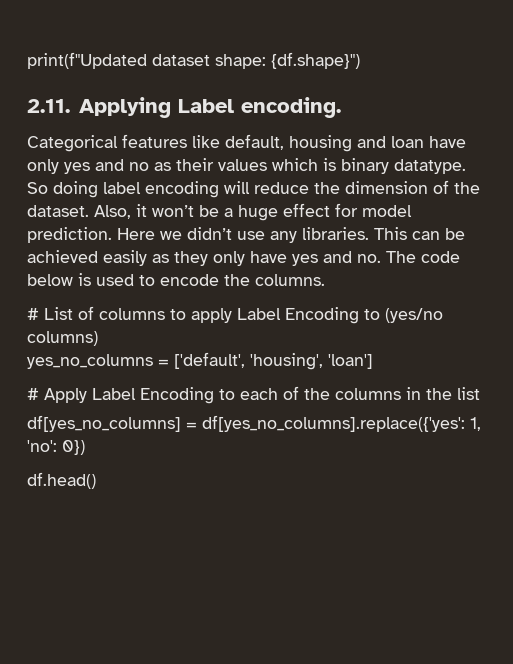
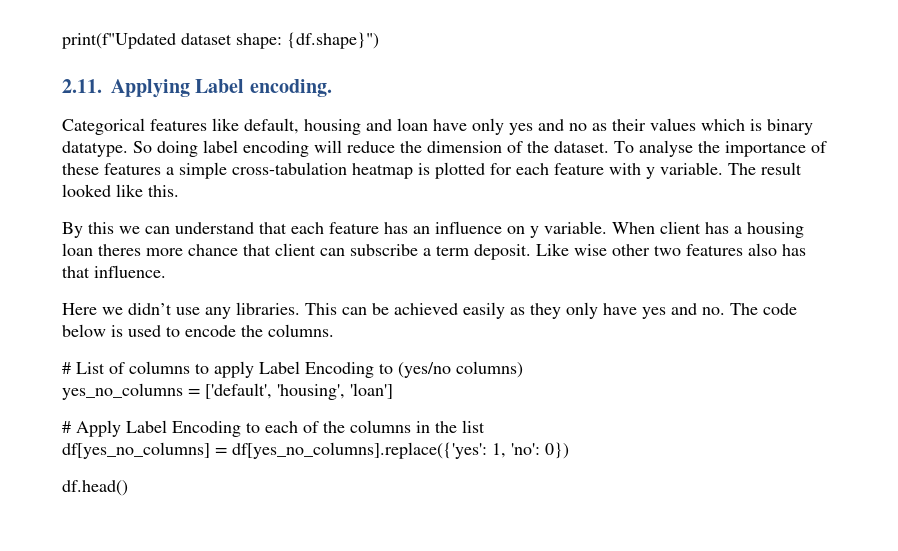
[94,203,412,221] [27,227,112,243] Also, it won’t be a huge effect for model prediction. -> [614,140,827,157] [62,162,802,179] [62,184,179,197] [62,221,804,238] [62,243,806,260] [62,265,166,278] To analyse the importance of these features a simple cross-tabulation heatmap is plotted for each feature with y variable. The result looked like this. // By this we can understand that each feature has an influence on y variable. When client has a housing loan theres more chance that client can subscribe a term deposit. Like wise other two features also has that influence. //

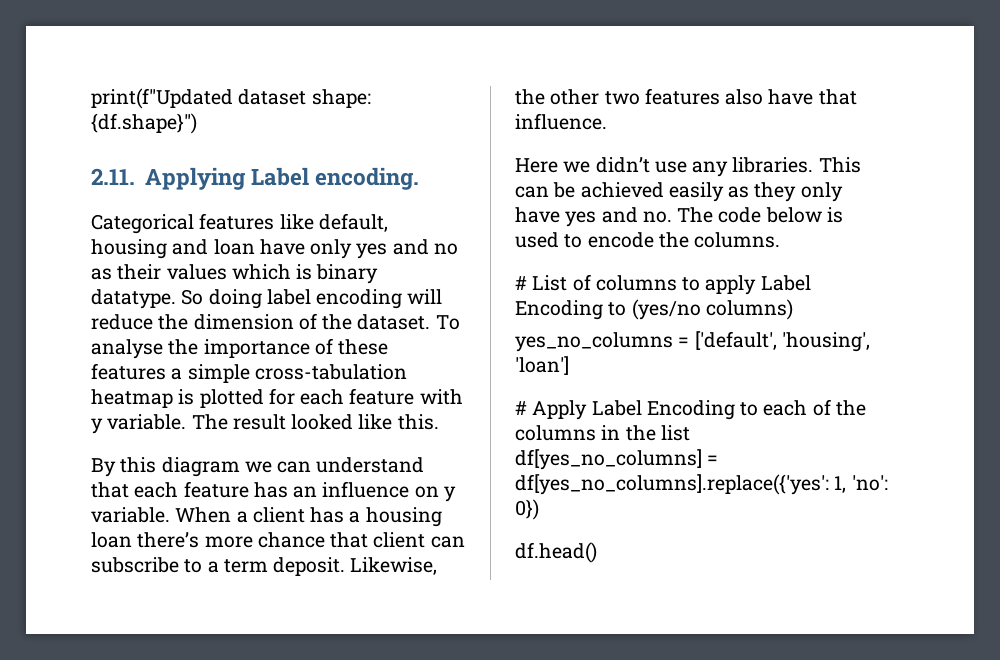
(114, 228) none -> [161,457,240,477] diagram
(655, 228) none -> [236,511,248,523] a
[98,244,141,256] theres -> [137,532,200,548] there’s
(418, 250) none -> [184,559,203,573] to
[536,243,607,256] Like wise -> [350,557,438,575] [515,89,545,105] Likewise, the
[782,244,806,256] has -> [768,89,814,105] have

